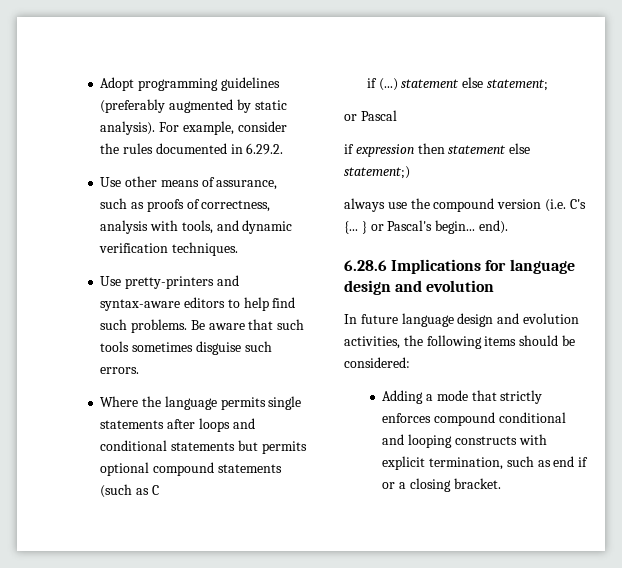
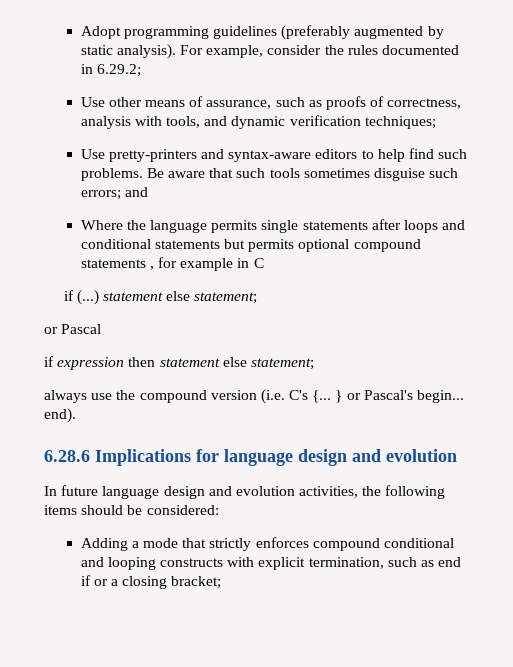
[246,143,284,155] 6.29.2. -> [96,64,141,77] 6.29.2;
[172,242,239,256] techniques. -> [364,116,436,129] techniques;
[100,367,140,374] errors. -> [80,187,148,200] errors; and
[100,484,150,498] (such as -> [149,257,250,271] , for example in
[344,166,410,179] statement;) -> [250,358,314,370] statement;
[453,478,501,489] bracket. -> [171,576,222,589] bracket;

